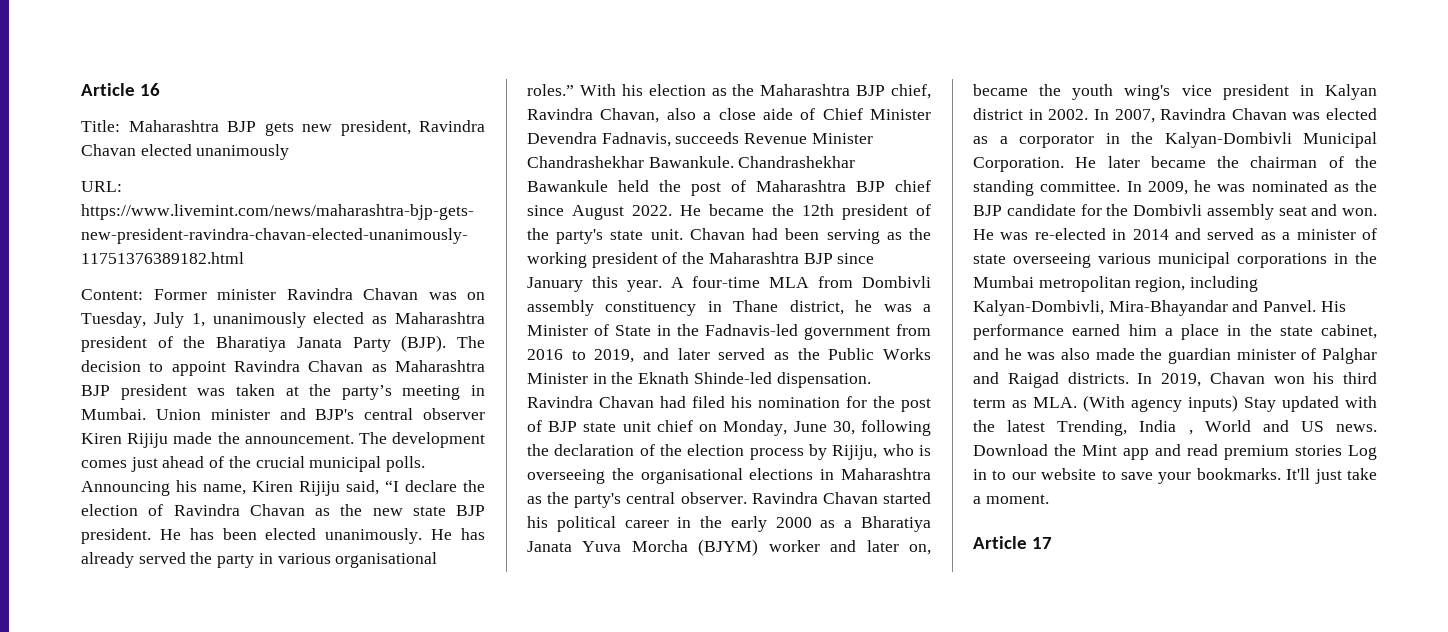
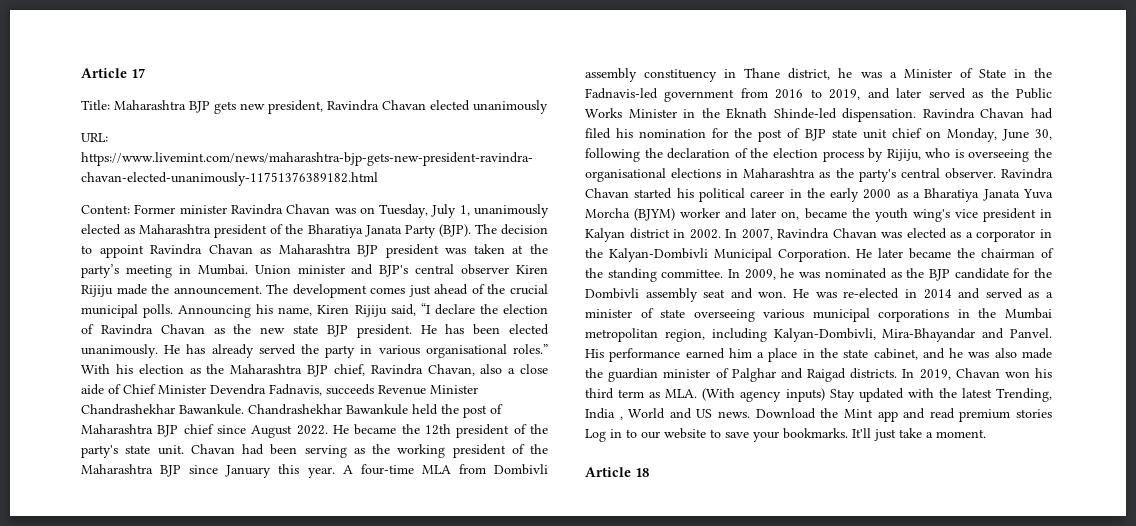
[81,83,160,96] Article 16 -> [81,68,145,78] Article 17
[1031,537,1052,549] 17 -> [635,468,649,477] 18

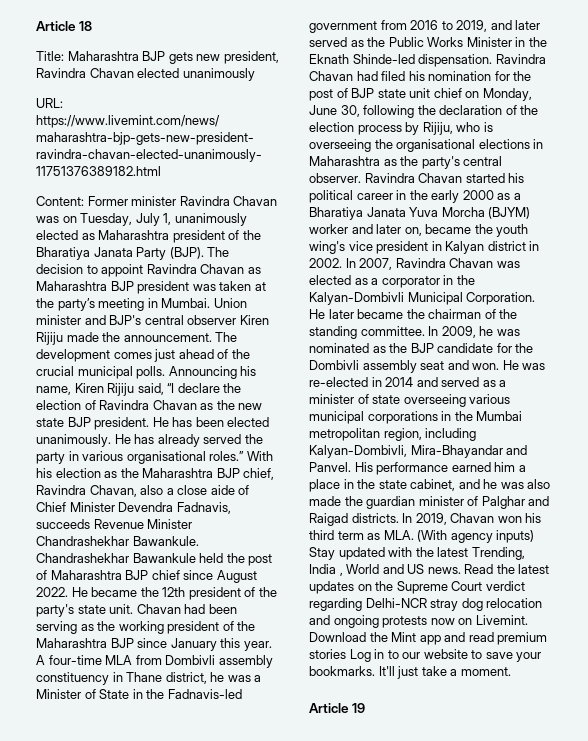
[81,68,145,78] Article 17 -> [36,21,92,31] Article 18
(751, 414) none -> [464,564,550,574] [309,581,525,594] [309,598,543,611] [309,615,528,628] Read the latest updates on the Supreme Court verdict regarding Delhi-NCR stray dog relocation and ongoing protests now on Livemint.
[635,468,649,477] 18 -> [351,703,365,713] 19

